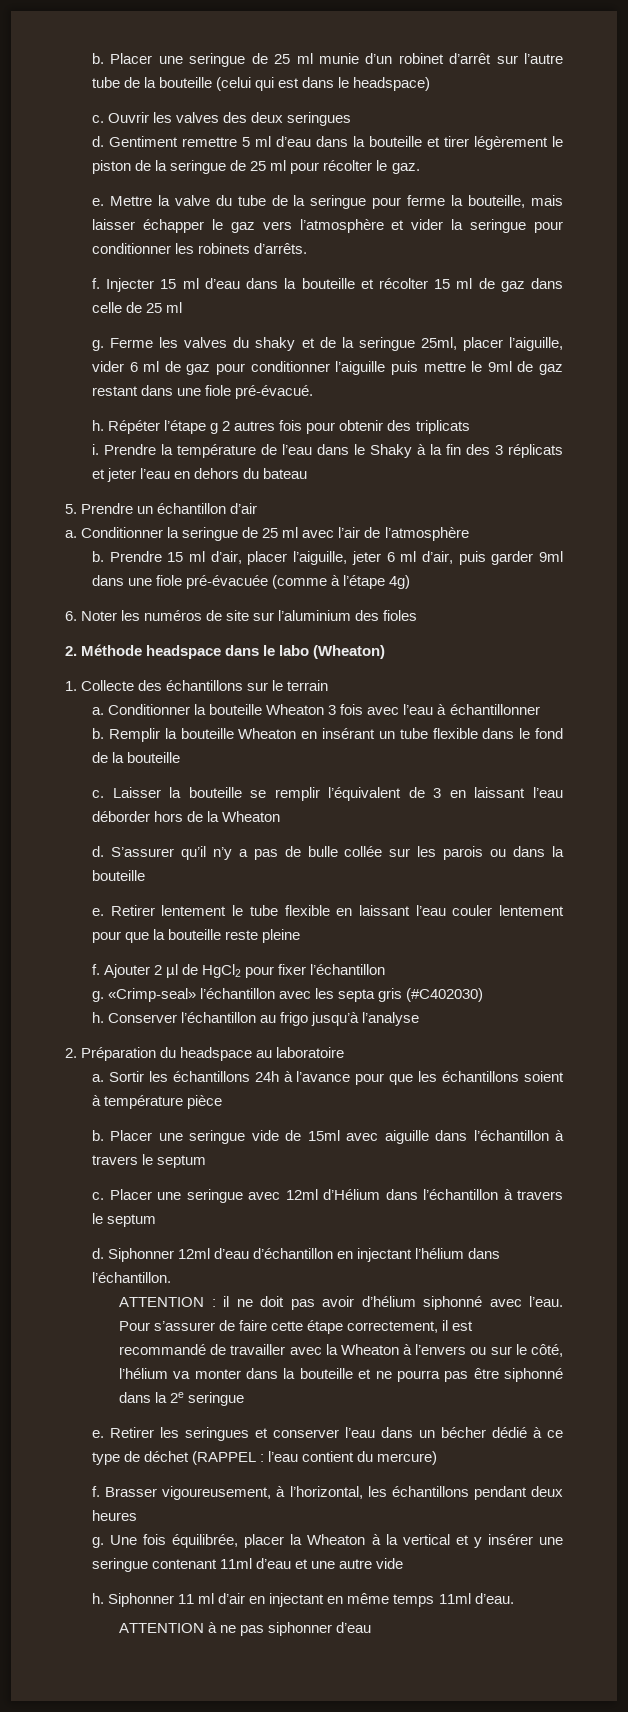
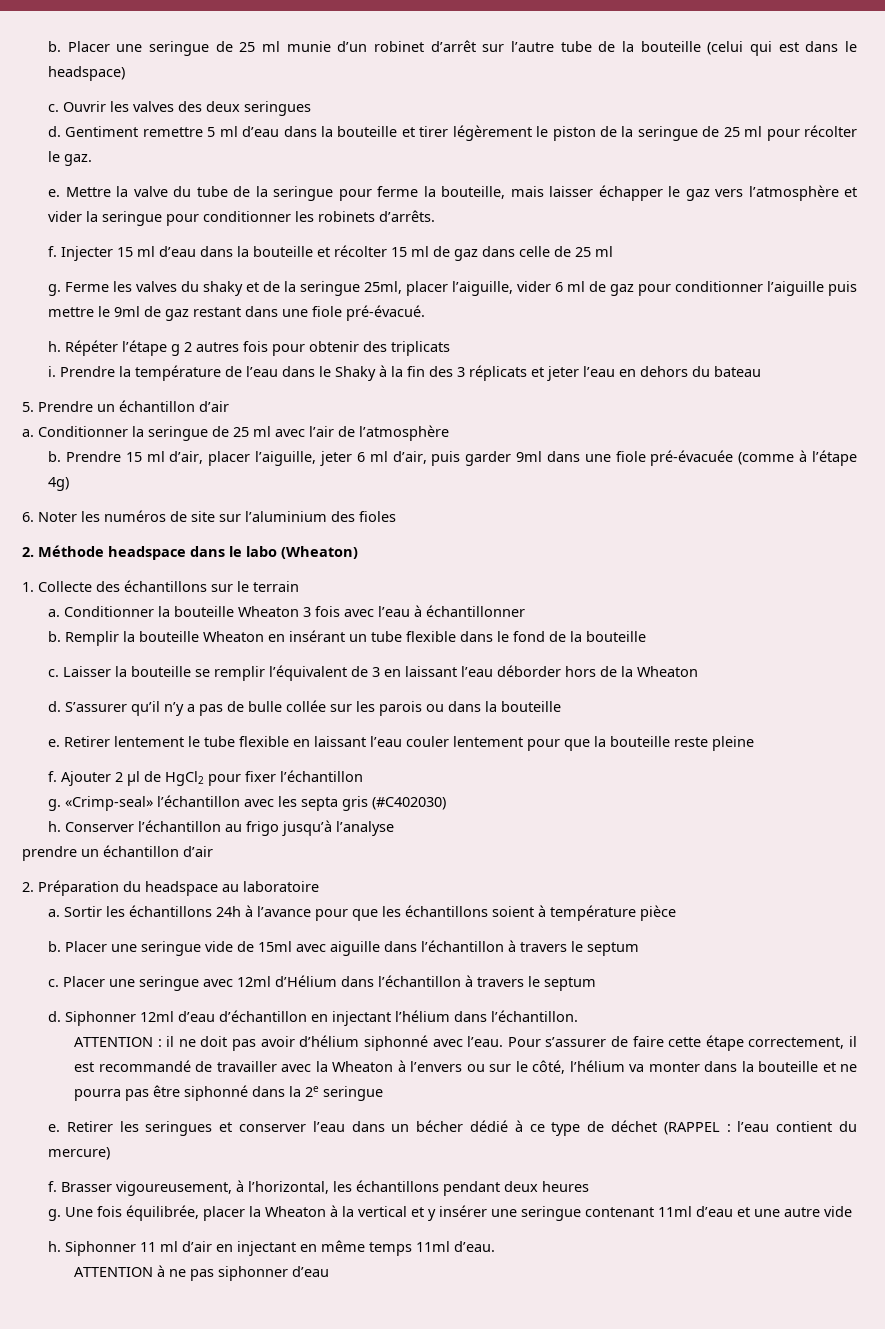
(420, 1019) none -> [22,845,213,861] // prendre un échantillon d’air

